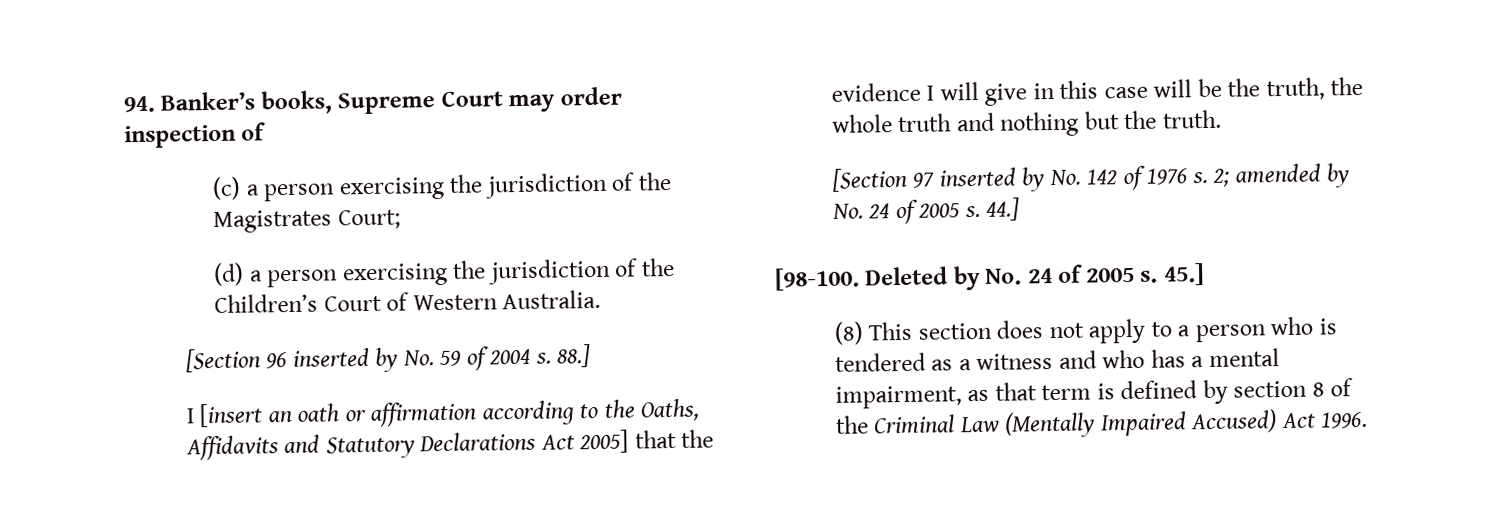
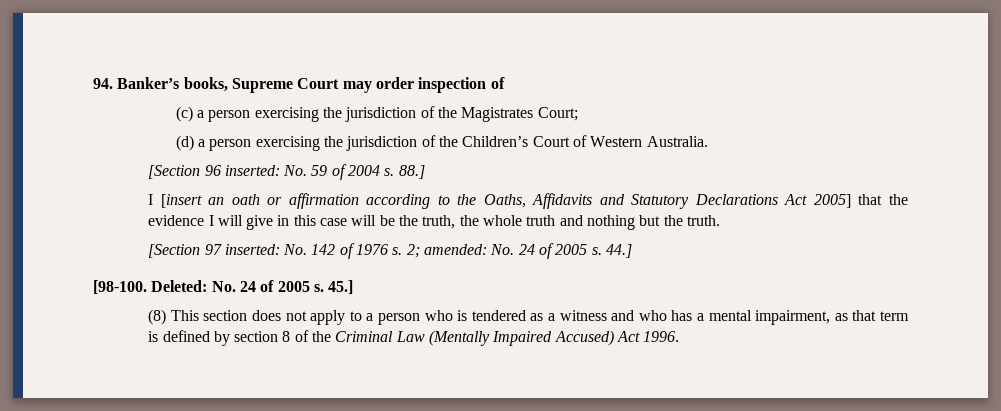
[292,347,399,372] inserted by -> [224,165,280,176] inserted:
[938,167,1046,192] inserted by -> [224,244,280,255] inserted:
[1234,163,1351,188] amended by -> [424,244,488,255] amended:
[865,265,981,291] Deleted by -> [151,280,208,292] Deleted:

